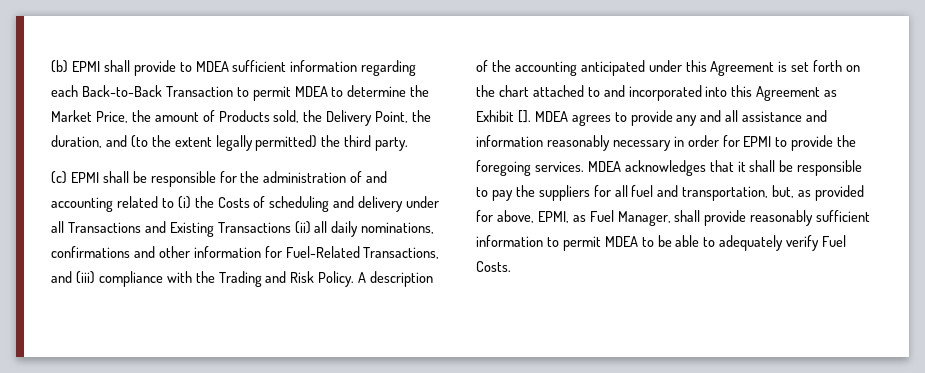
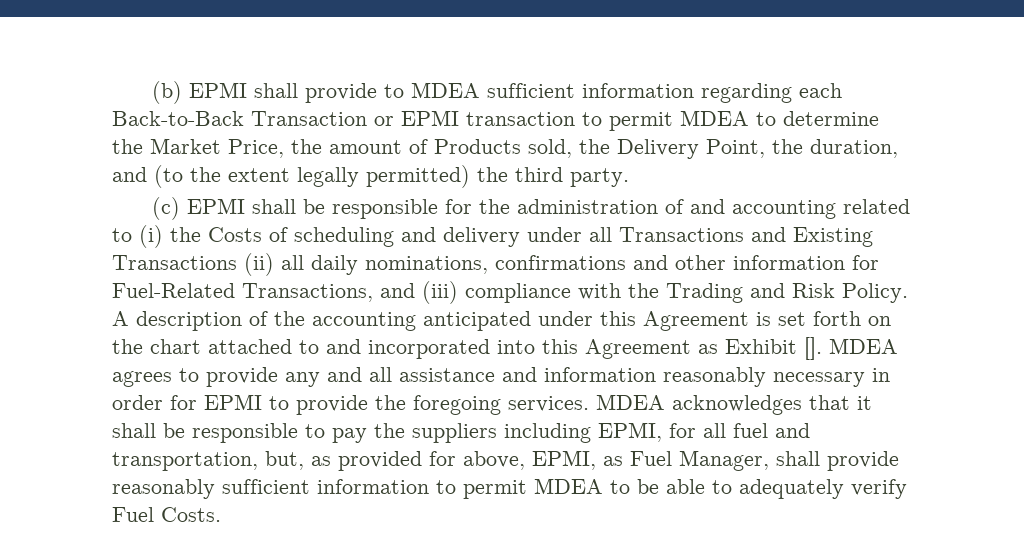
(233, 91) none -> [374,110,575,126] or EPMI transaction
(590, 193) none -> [504,422,662,443] including EPMI,

